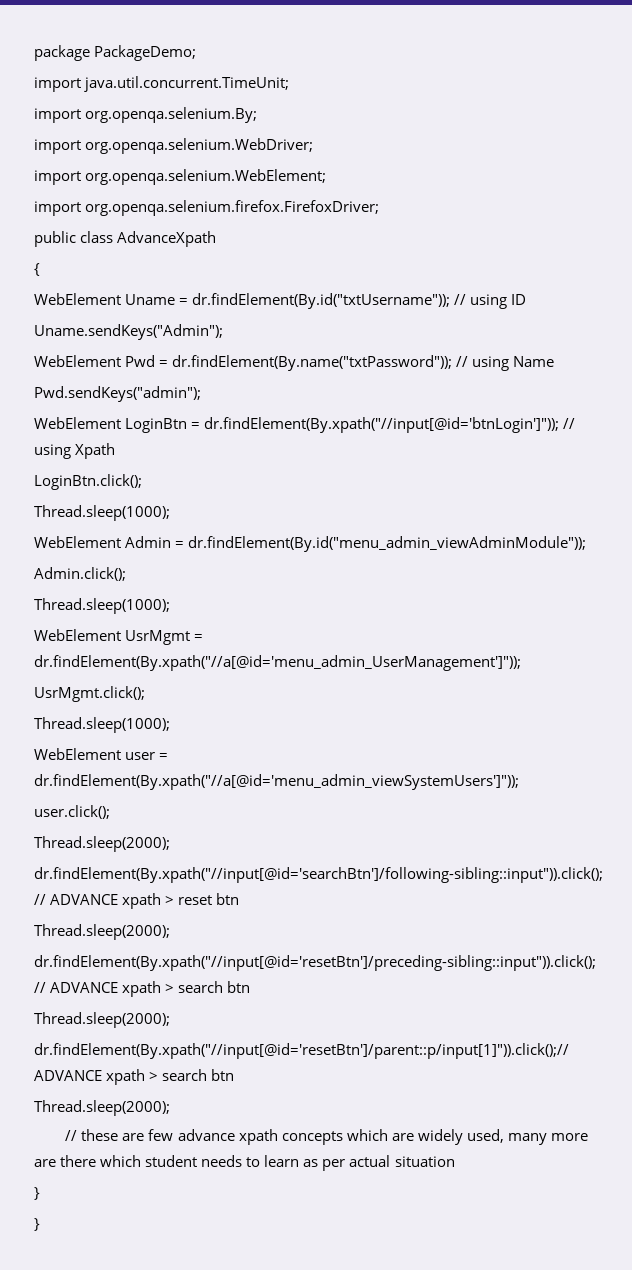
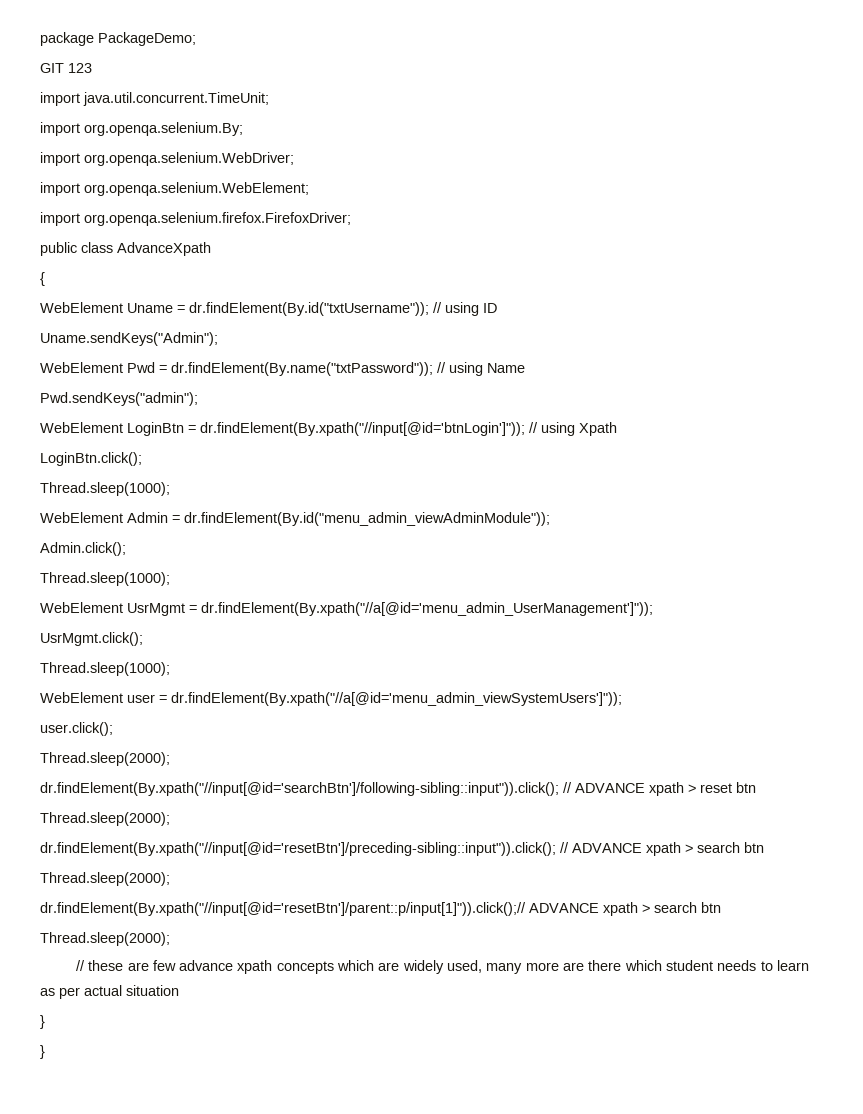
(197, 53) none -> [40,63,92,73] // GIT 123

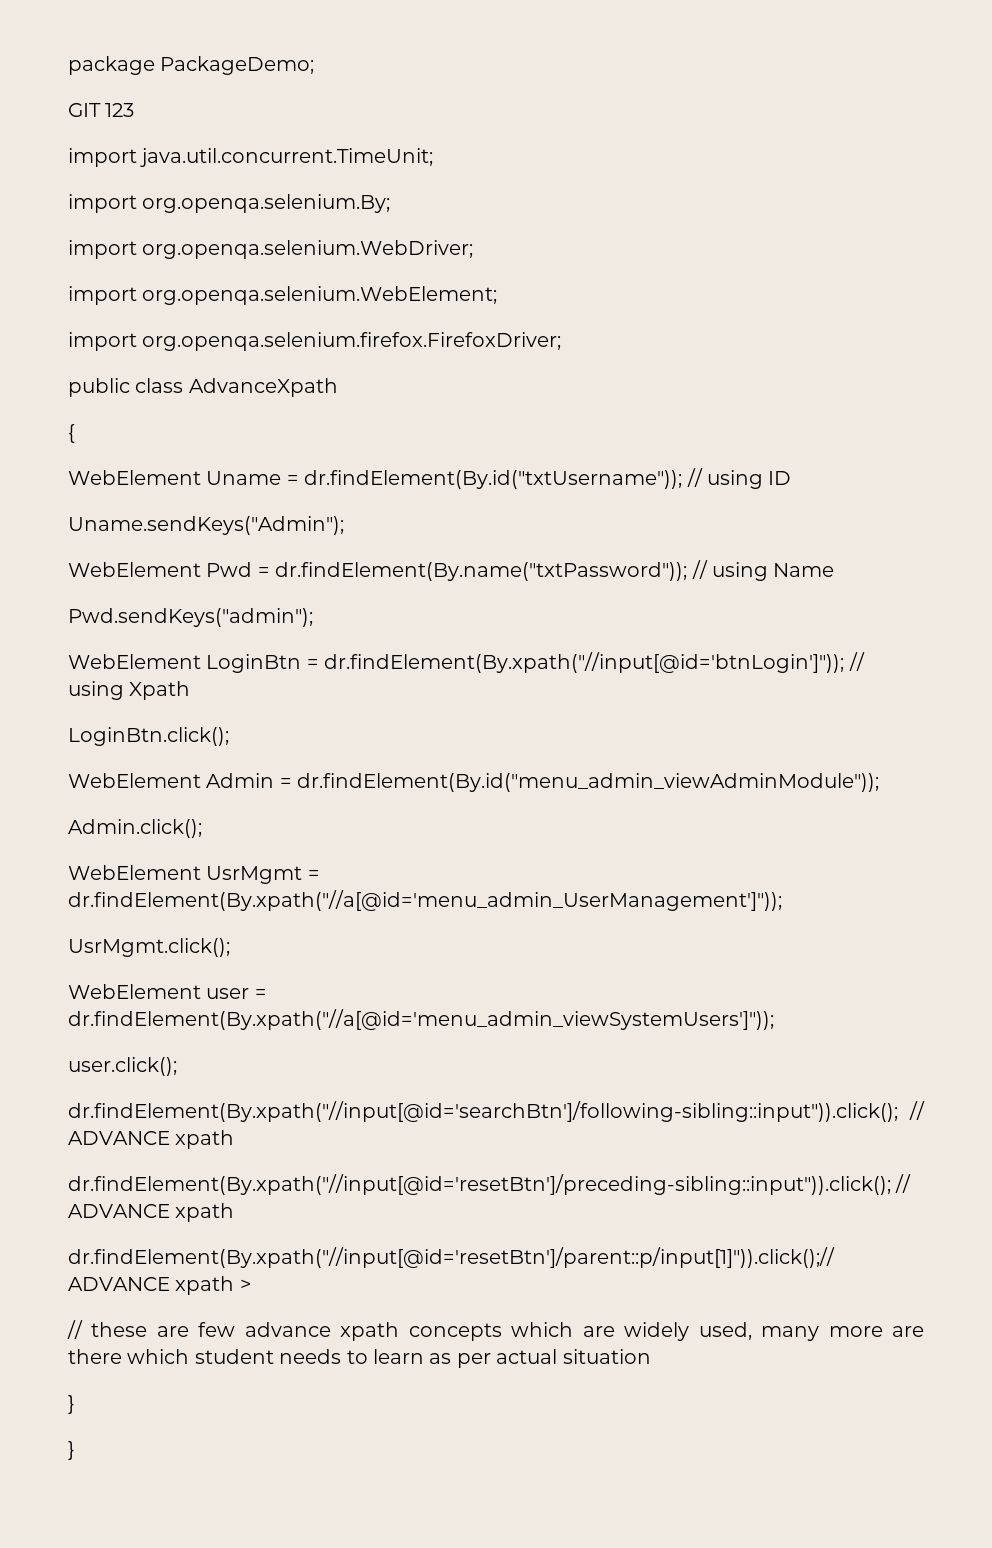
[40,482,170,496] // Thread.sleep(1000); -> (229, 736) none
[40,572,170,586] // Thread.sleep(1000); -> (202, 828) none
[40,662,170,676] // Thread.sleep(1000); -> (230, 947) none
[40,752,170,766] // Thread.sleep(2000); -> (177, 1066) none
[688,782,756,793] [40,812,170,826] > reset btn // Thread.sleep(2000); -> (235, 1139) none
[685,842,764,853] [40,872,170,886] > search btn // Thread.sleep(2000); -> (235, 1212) none
[654,902,721,913] [40,932,170,946] search btn // Thread.sleep(2000); -> (252, 1285) none

